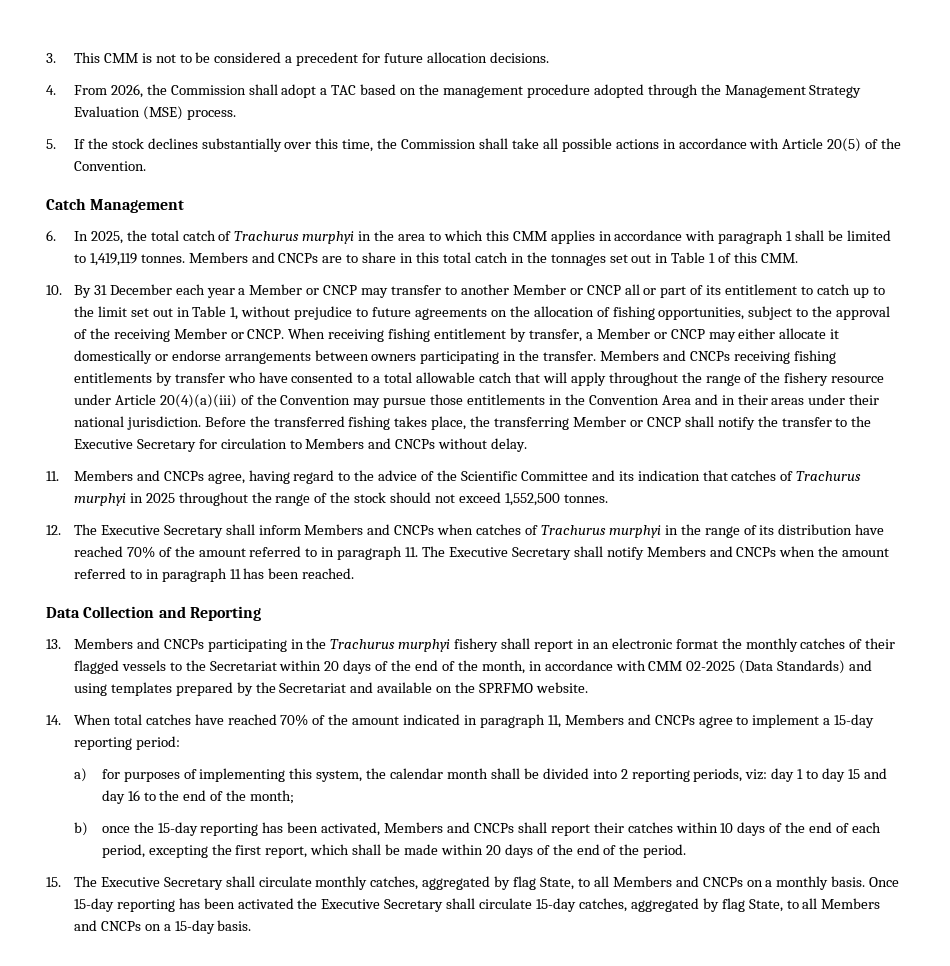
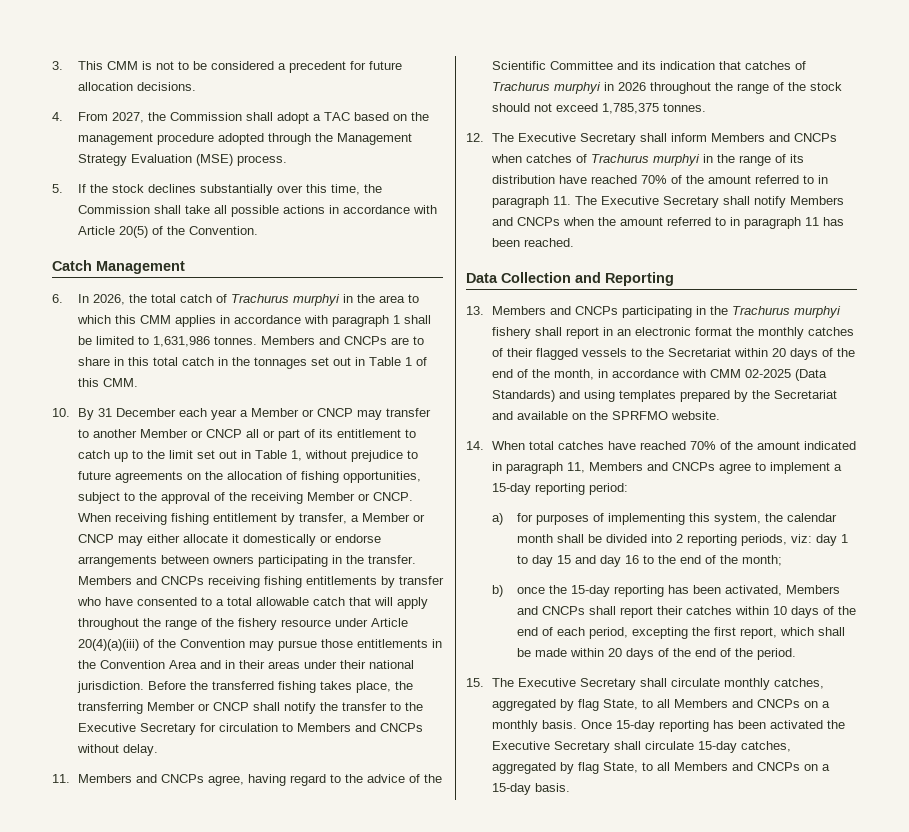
[110,84,143,98] 2026, -> [111,112,144,123] 2027,
[90,231,123,244] 2025, -> [92,294,125,305] 2026,
[89,253,137,266] 1,419,119 -> [152,336,210,347] 1,631,986
[145,493,175,503] 2025 -> [617,82,646,91] 2026
[504,493,560,506] 1,552,500 -> [601,103,659,114] 1,785,375

